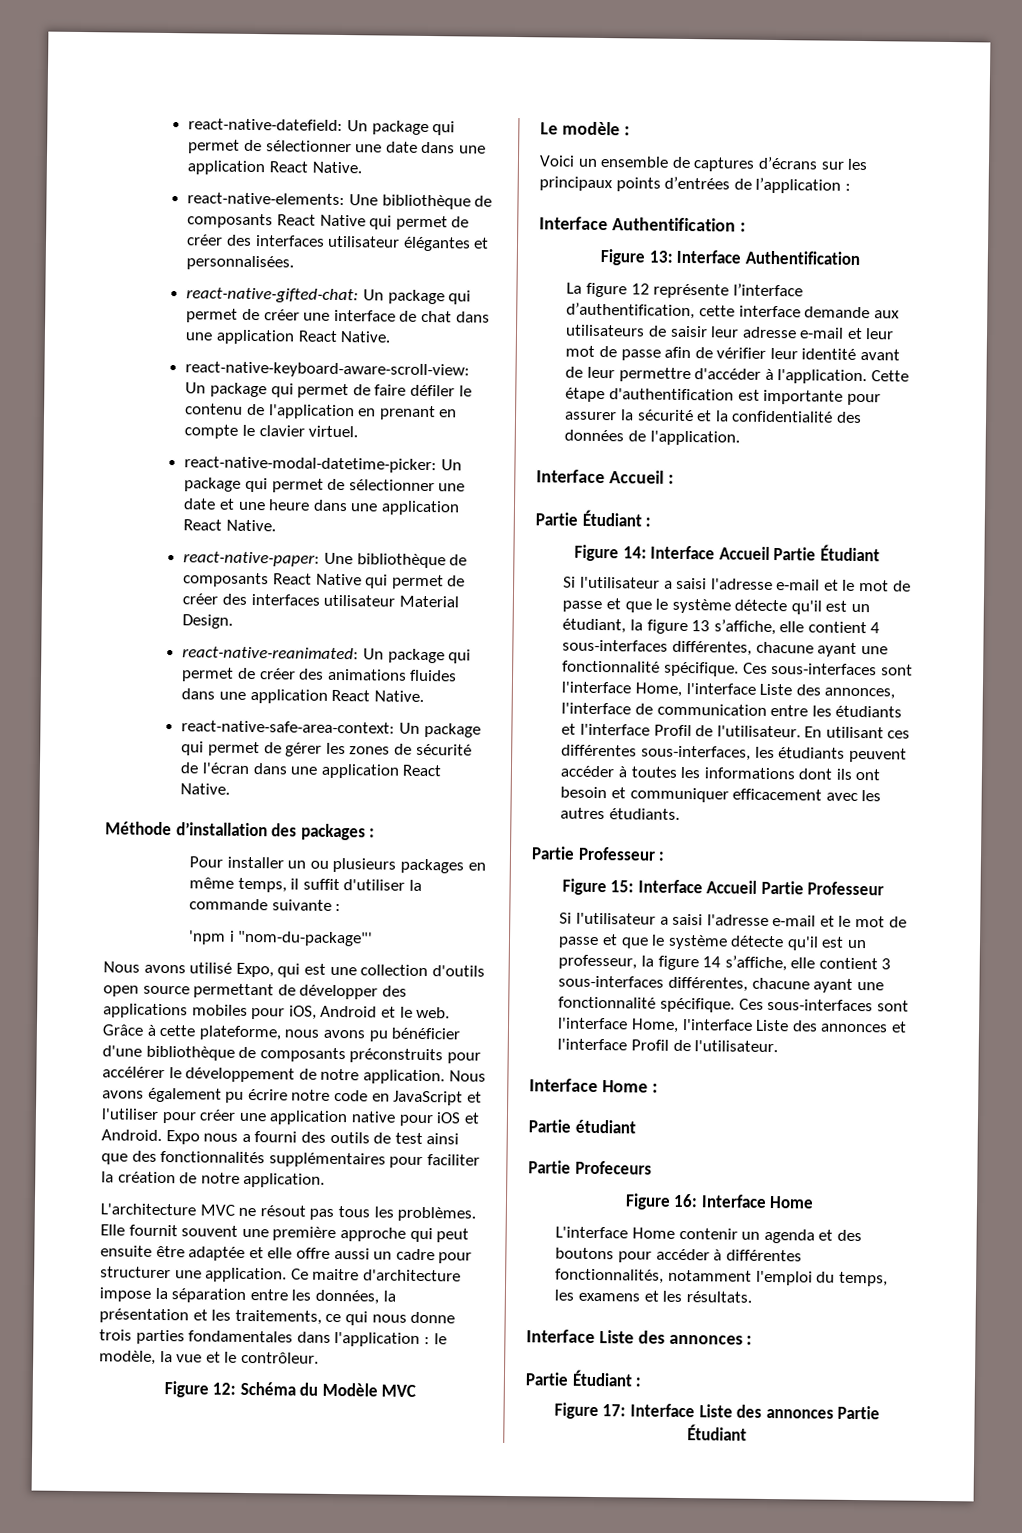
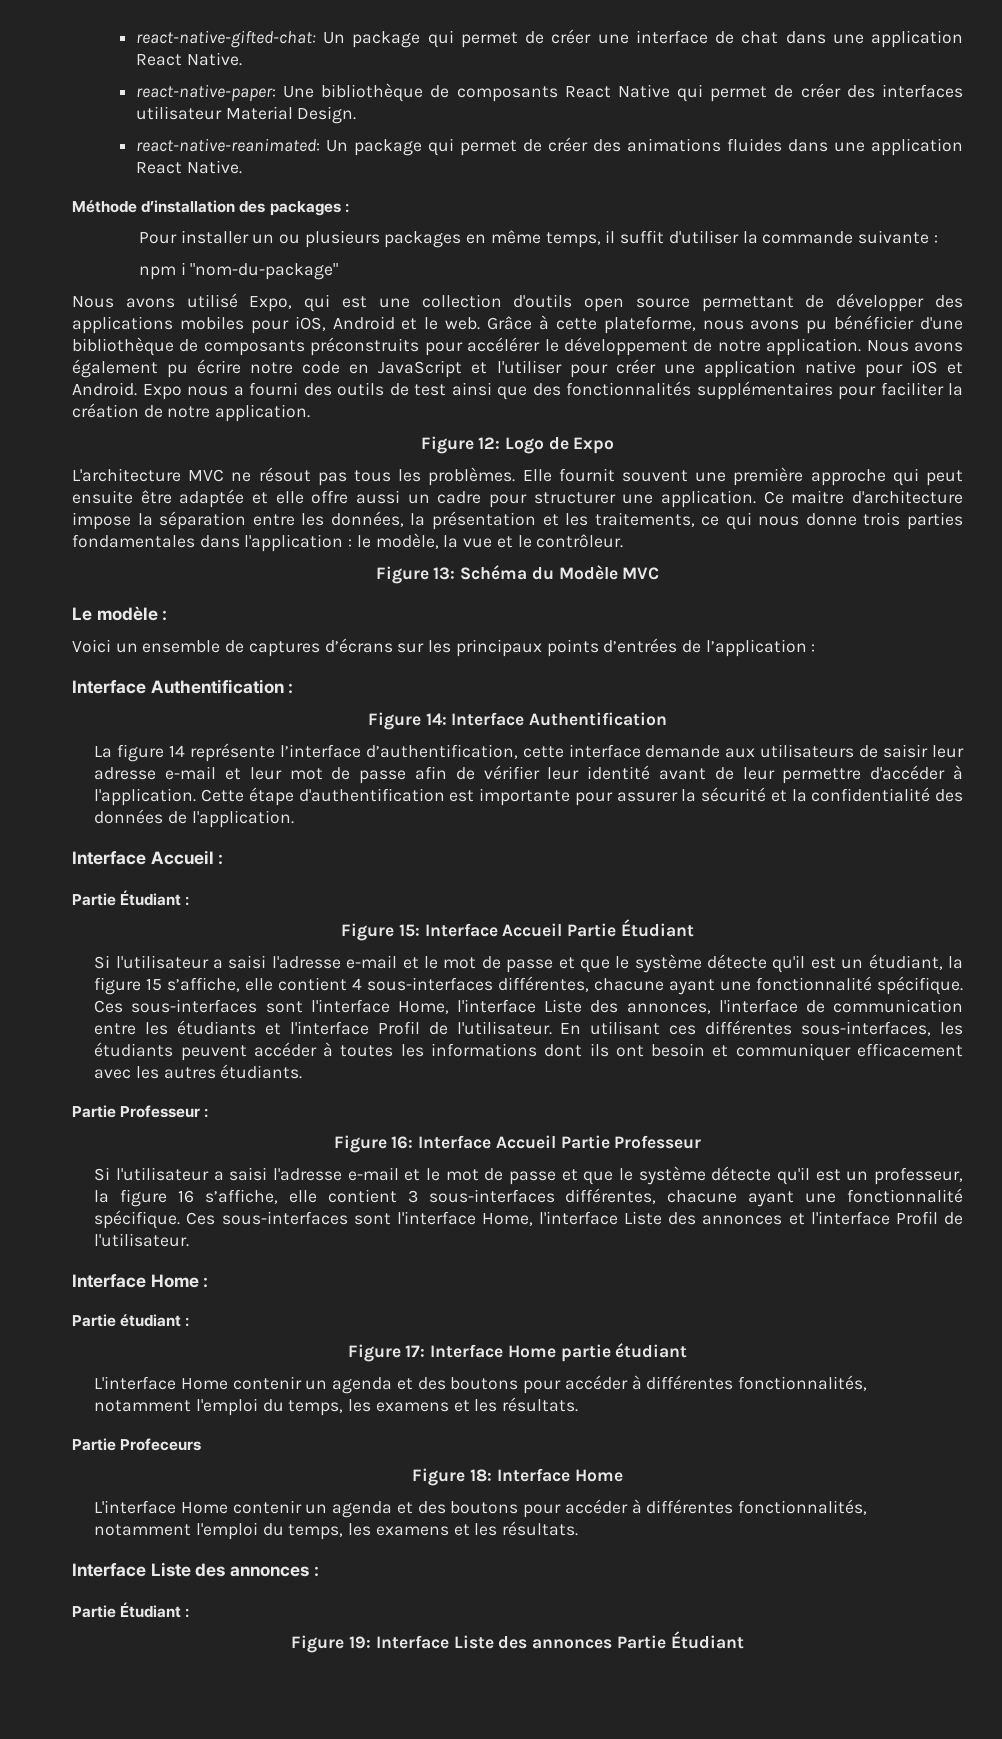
[188,118,456,136] [188,139,486,154] [187,160,362,176] [187,192,493,210] [187,213,470,231] [186,234,490,252] [186,255,295,271] react-native-datefield: Un package qui permet de sélectionner une date dans une application React Native. // react-native-elements: Une bibliothèque de composants React Native qui permet de créer des interfaces utilisateur élégantes et personnalisées. // -> (135, 39) none
[185,361,471,379] [185,382,472,399] [185,403,458,421] [184,424,359,439] [184,456,463,474] [184,477,466,493] [183,498,460,516] [183,519,277,532] // react-native-keyboard-aware-scroll-view: Un package qui permet de faire défiler le contenu de l'application en prenant en compte le clavier virtuel. // react-native-modal-datetime-picker: Un package qui permet de sélectionner une date et une heure dans une application React Native. -> (242, 59) none
[181,720,481,738] [181,741,472,757] [180,762,443,779] [180,783,231,795] // react-native-safe-area-context: Un package qui permet de gérer les zones de sécurité de l'écran dans une application React Native. -> (242, 167) none
[188,930,374,947] 'npm i "nom-du-package"' -> [138,262,339,280] npm i "nom-du-package"
(326, 1180) none -> [420,436,615,454] // Figure 12: Logo de Expo
[212,1382,237,1395] 12: -> [433,567,456,580] 13:
[648,250,673,263] 13: -> [425,713,447,725] 14:
[630,283,650,295] 12 -> [169,745,186,757] 14
[622,546,647,559] 14: -> [398,924,420,937] 15:
[691,620,711,632] 13 -> [146,978,163,991] 15
[610,880,635,893] 15: -> [391,1136,414,1149] 16:
[702,956,722,968] 14 -> [178,1190,195,1203] 16
(636, 1126) none -> [185,1317,190,1327] [347,1343,688,1362] [94,1375,867,1394] [94,1397,579,1416] : // Figure 17: Interface Home partie étudiant // L'interface Home contenir un agenda et des boutons pour accéder à différentes fonctionnalités, notamment l'emploi du temps, les examens et les résultats.
[673,1193,699,1208] 16: -> [470,1469,493,1482] 18:
[602,1404,627,1417] 17: -> [349,1636,372,1649] 19:

